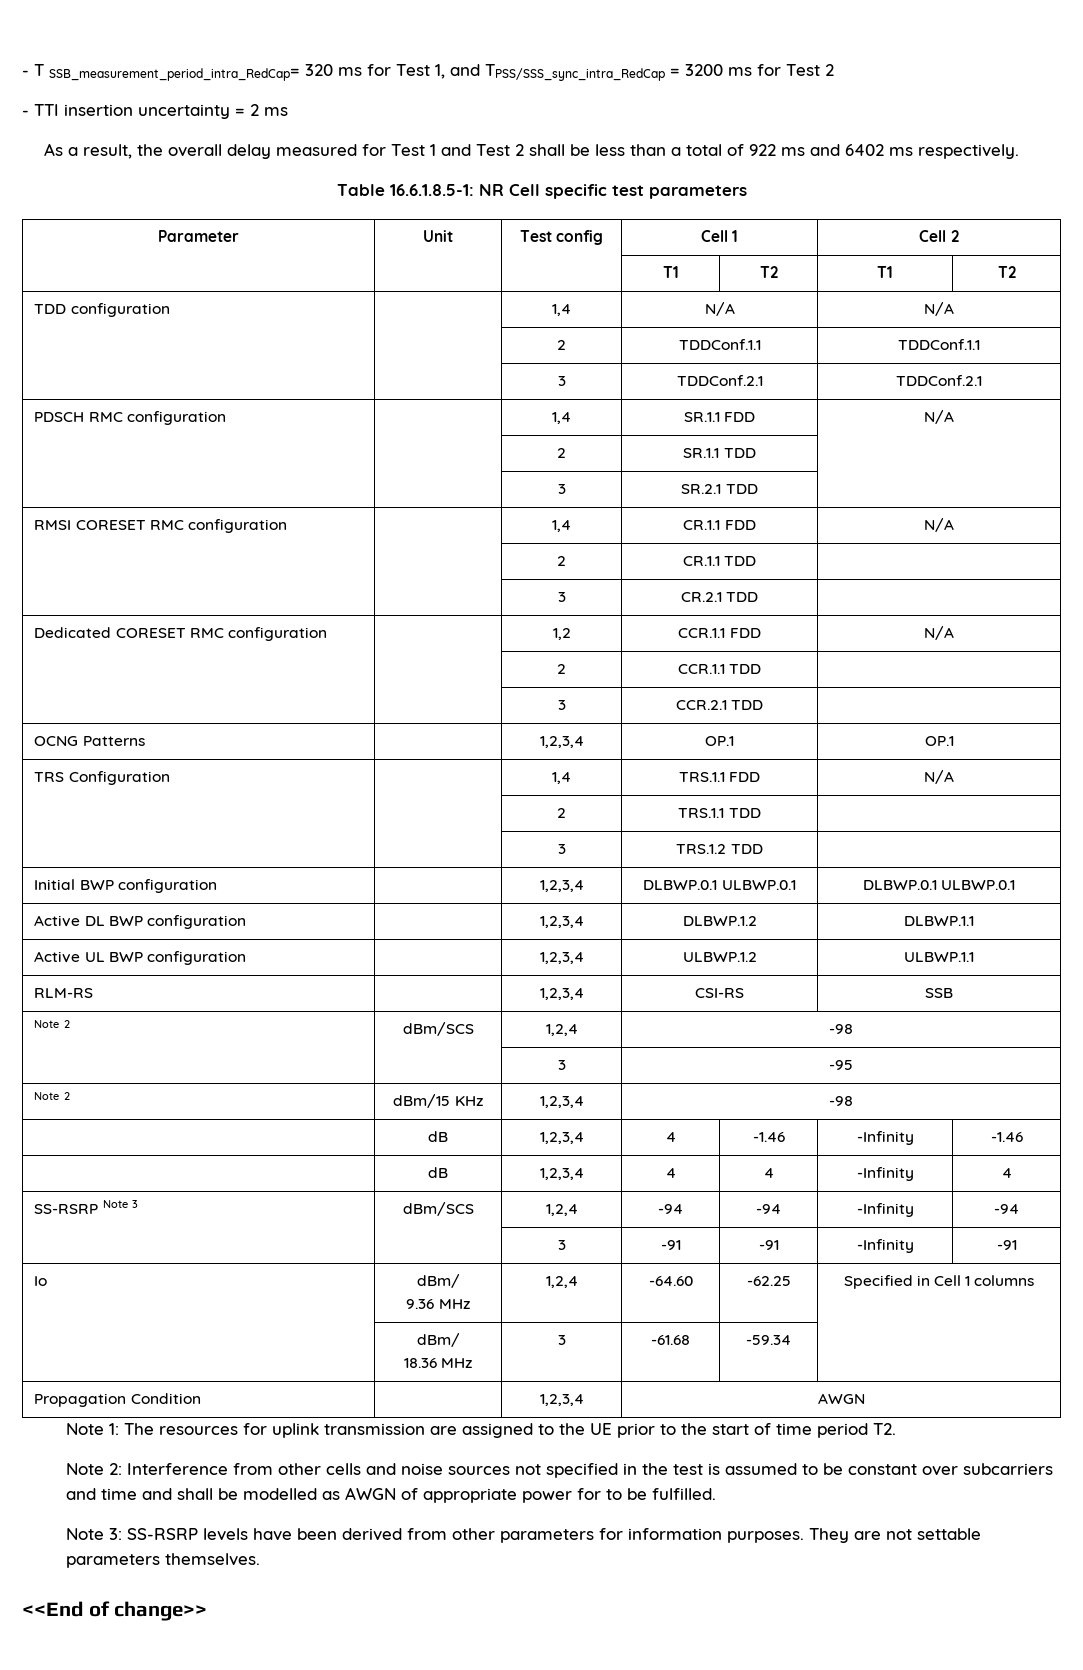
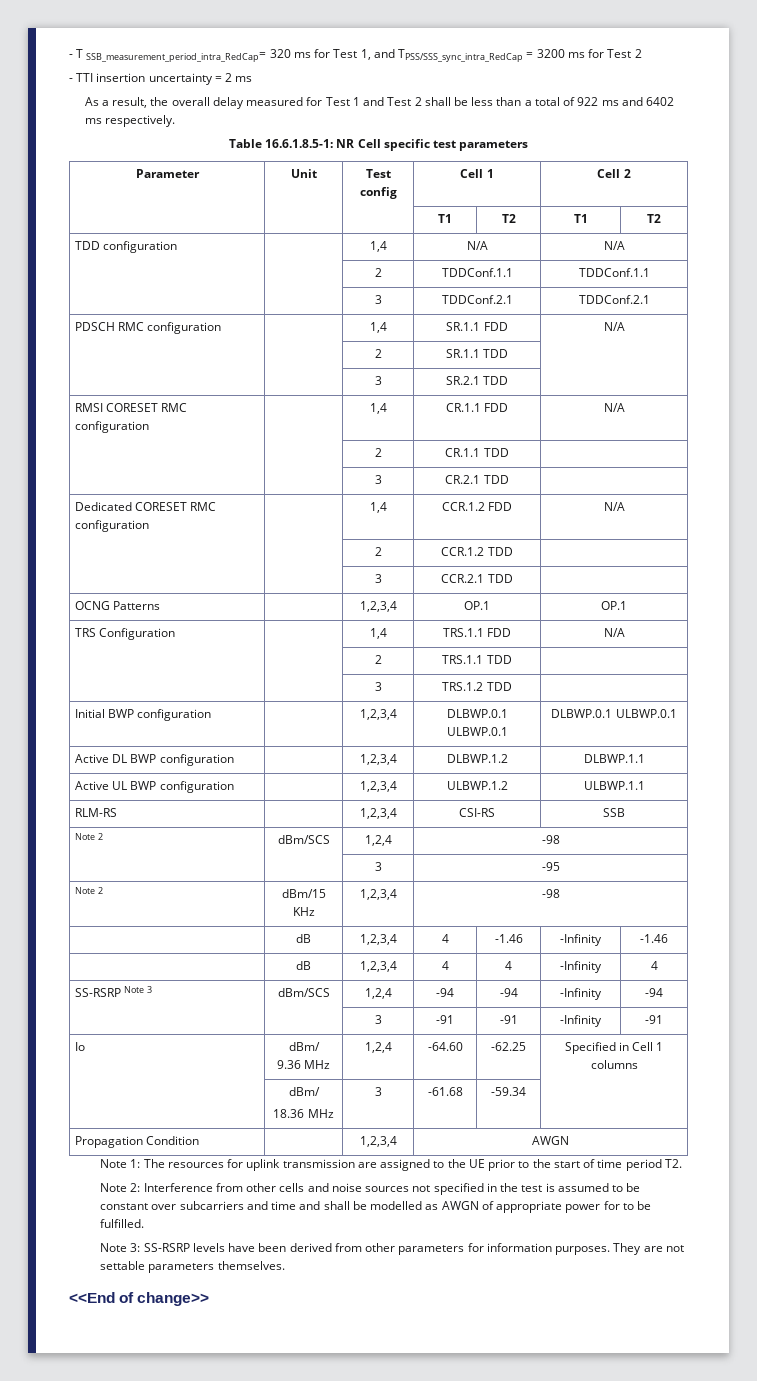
[552,628,571,640] [678,628,761,638] [924,626,954,640] [557,664,566,674] [677,664,725,674] 1,2 | CCR.1.1 FDD | N/A // | | 2 | CCR.1.1 -> [369,502,387,513] [441,502,513,511] [603,502,625,511] [374,547,382,556] [441,547,485,556] 1,4 | CCR.1.2 FDD | N/A // | | 2 | CCR.1.2

